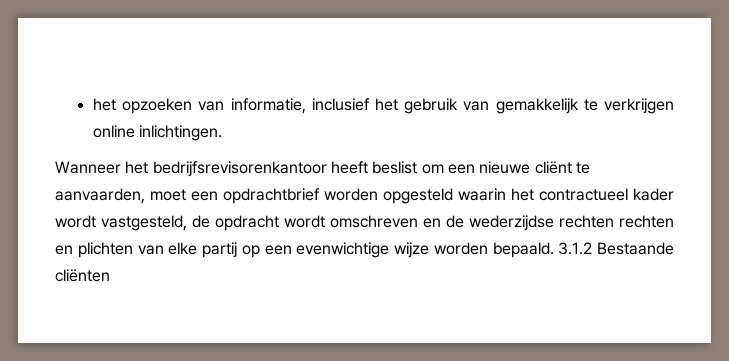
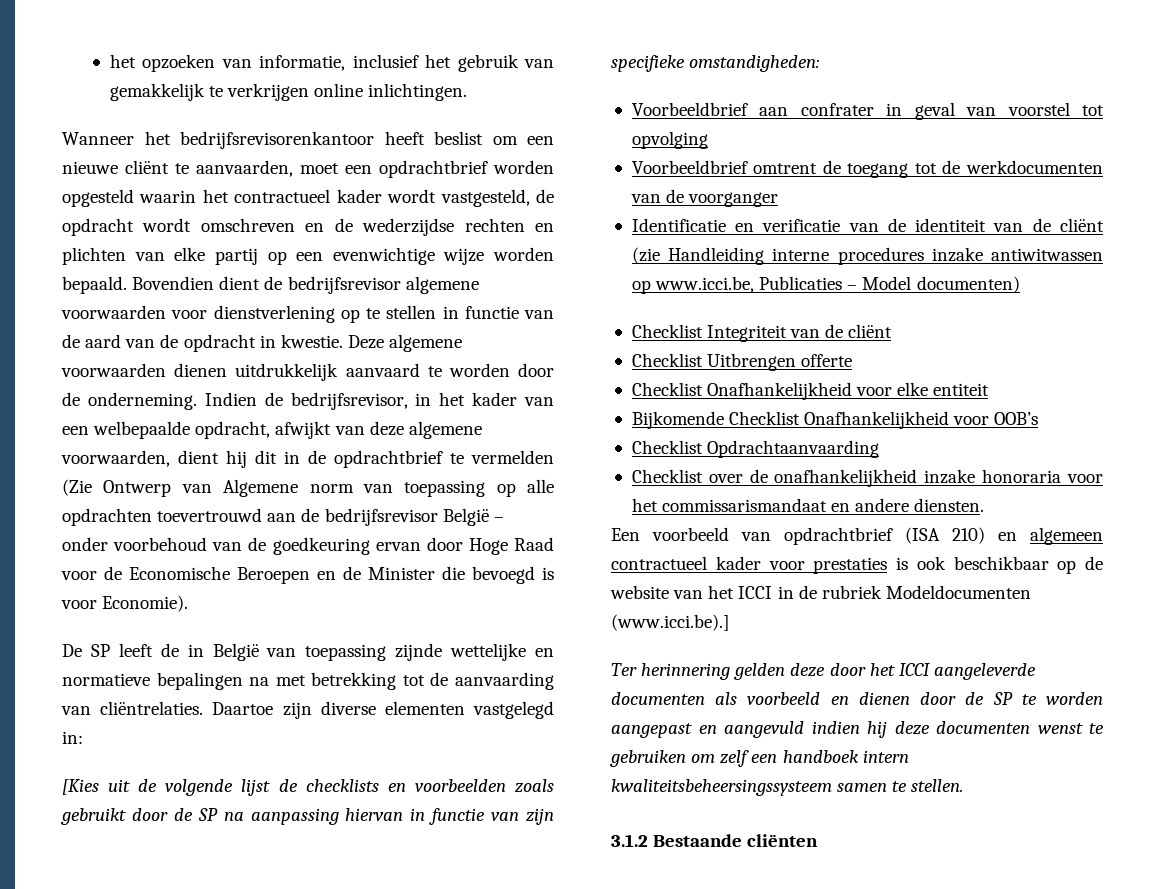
[619,215,674,228] rechten -> (525, 225) none
(554, 250) none -> [132,276,479,294] [61,305,554,323] [62,334,463,352] [61,363,555,381] [62,392,554,410] [62,421,482,439] [61,450,554,468] [62,479,554,497] [62,508,504,526] [62,537,554,555] [61,566,554,584] [61,595,189,612] [62,643,554,661] [62,672,554,690] [61,701,555,719] [62,731,83,744] [62,779,554,796] [61,808,554,825] [611,55,820,72] [631,102,1104,120] [631,131,708,149] [631,160,1103,178] [630,189,779,207] [631,218,1104,232] [631,247,1103,265] [631,276,1020,294] [631,324,893,342] [631,353,853,371] [631,382,990,400] [631,411,1039,429] [631,440,880,458] [631,469,1103,487] [631,498,985,512] [611,527,1103,545] [611,556,1103,574] [610,585,1031,599] [611,614,730,631] [611,663,1036,680] [611,692,1103,705] [611,721,1104,738] [610,750,909,767] [611,779,964,796] Bovendien dient de bedrijfsrevisor algemene voorwaarden voor dienstverlening op te stellen in functie van de aard van de opdracht in kwestie. Deze algemene voorwaarden dienen uitdrukkelijk aanvaard te worden door de onderneming. Indien de bedrijfsrevisor, in het kader van een welbepaalde opdracht, afwijkt van deze algemene voorwaarden, dient hij dit in de opdrachtbrief te vermelden (Zie Ontwerp van Algemene norm van toepassing op alle opdrachten toevertrouwd aan de bedrijfsrevisor België – onder voorbehoud van de goedkeuring ervan door Hoge Raad voor de Economische Beroepen en de Minister die bevoegd is voor Economie). // De SP leeft de in België van toepassing zijnde wettelijke en normatieve bepalingen na met betrekking tot de aanvaarding van cliëntrelaties. Daartoe zijn diverse elementen vastgelegd in: // [Kies uit de volgende lijst de checklists en voorbeelden zoals gebruikt door de SP na aanpassing hiervan in functie van zijn specifieke omstandigheden: // Voorbeeldbrief aan confrater in geval van voorstel tot opvolging // Voorbeeldbrief omtrent de toegang tot de werkdocumenten van de voorganger // Identificatie en verificatie van de identiteit van de cliënt (zie Handleiding interne procedures inzake antiwitwassen op www.icci.be, Publicaties – Model documenten) // Checklist Integriteit van de cliënt // Checklist Uitbrengen offerte // Checklist Onafhankelijkheid voor elke entiteit // Bijkomende Checklist Onafhankelijkheid voor OOB’s // Checklist Opdrachtaanvaarding // Checklist over de onafhankelijkheid inzake honoraria voor het commissarismandaat en andere diensten. // Een voorbeeld van opdrachtbrief (ISA 210) en algemeen contractueel kader voor prestaties is ook beschikbaar op de website van het ICCI in de rubriek Modeldocumenten (www.icci.be).] // Ter herinnering gelden deze door het ICCI aangeleverde documenten als voorbeeld en dienen door de SP te worden aangepast en aangevuld indien hij deze documenten wenst te gebruiken om zelf een handboek intern kwaliteitsbeheersingssysteem samen te stellen. //

